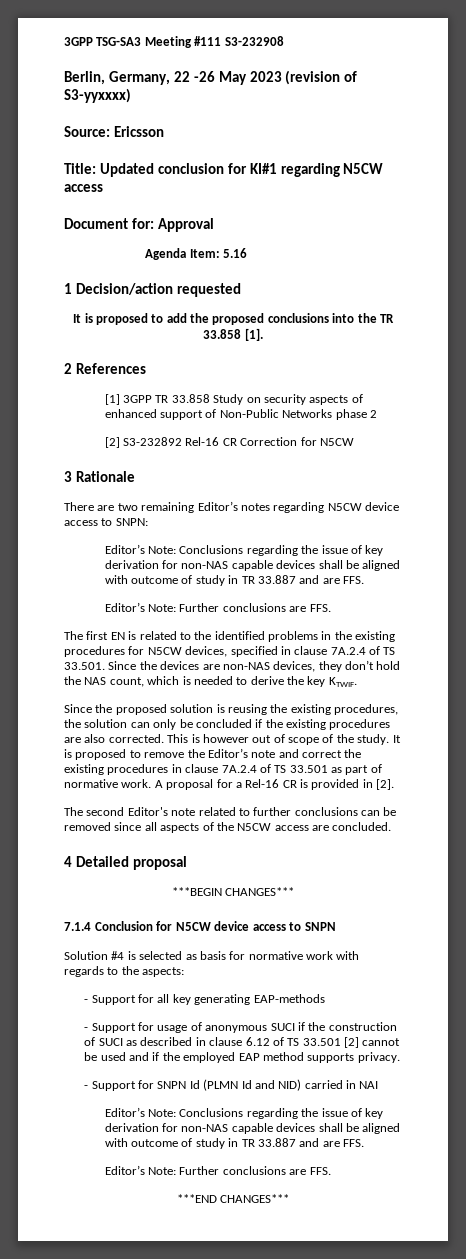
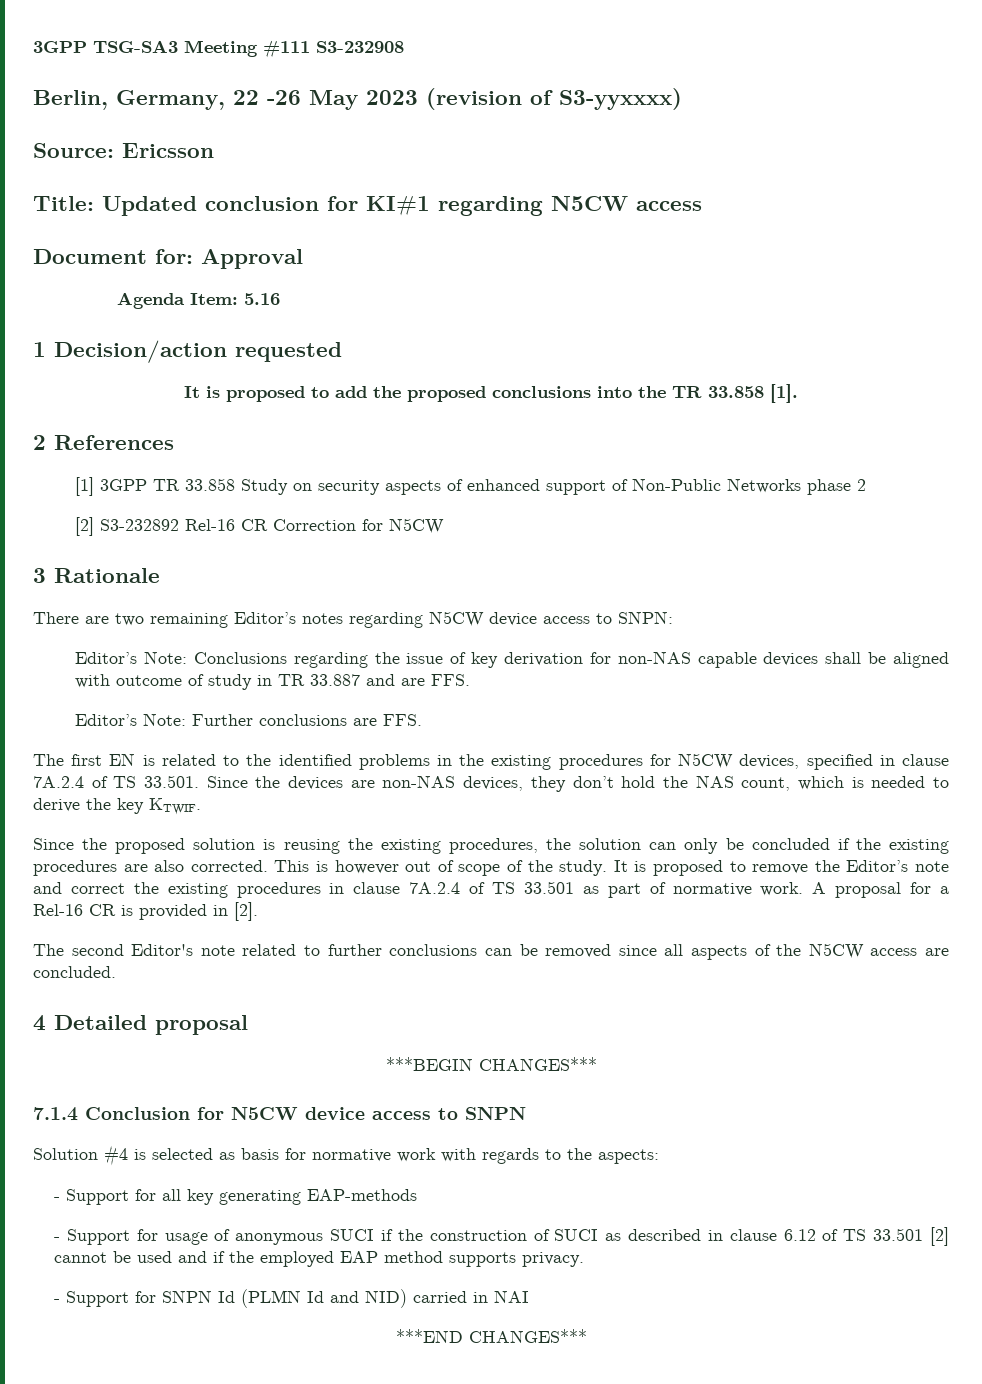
[104,1107,384,1119] [104,1123,401,1134] [104,1138,365,1149] [104,1165,331,1175] // Editor’s Note: Conclusions regarding the issue of key derivation for non-NAS capable devices shall be aligned with outcome of study in TR 33.887 and are FFS. // Editor’s Note: Further conclusions are FFS. -> (530, 1296) none

